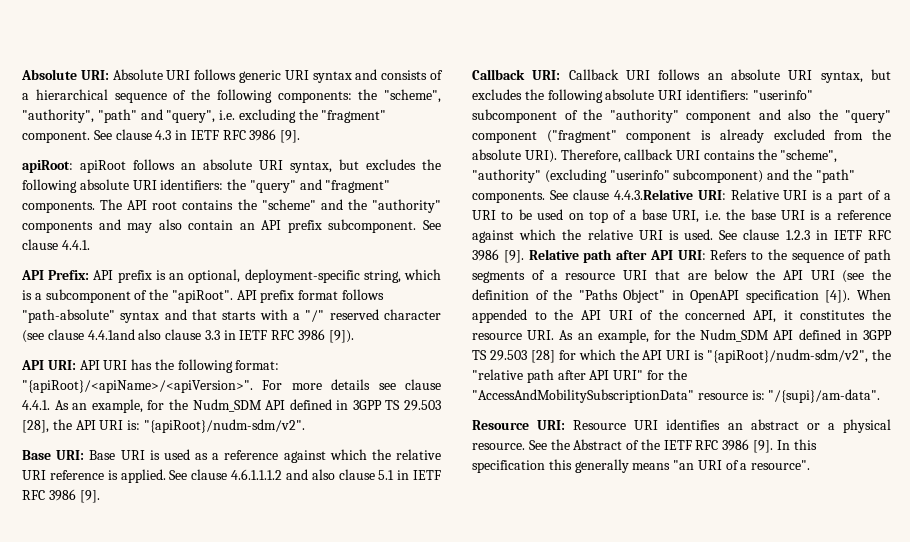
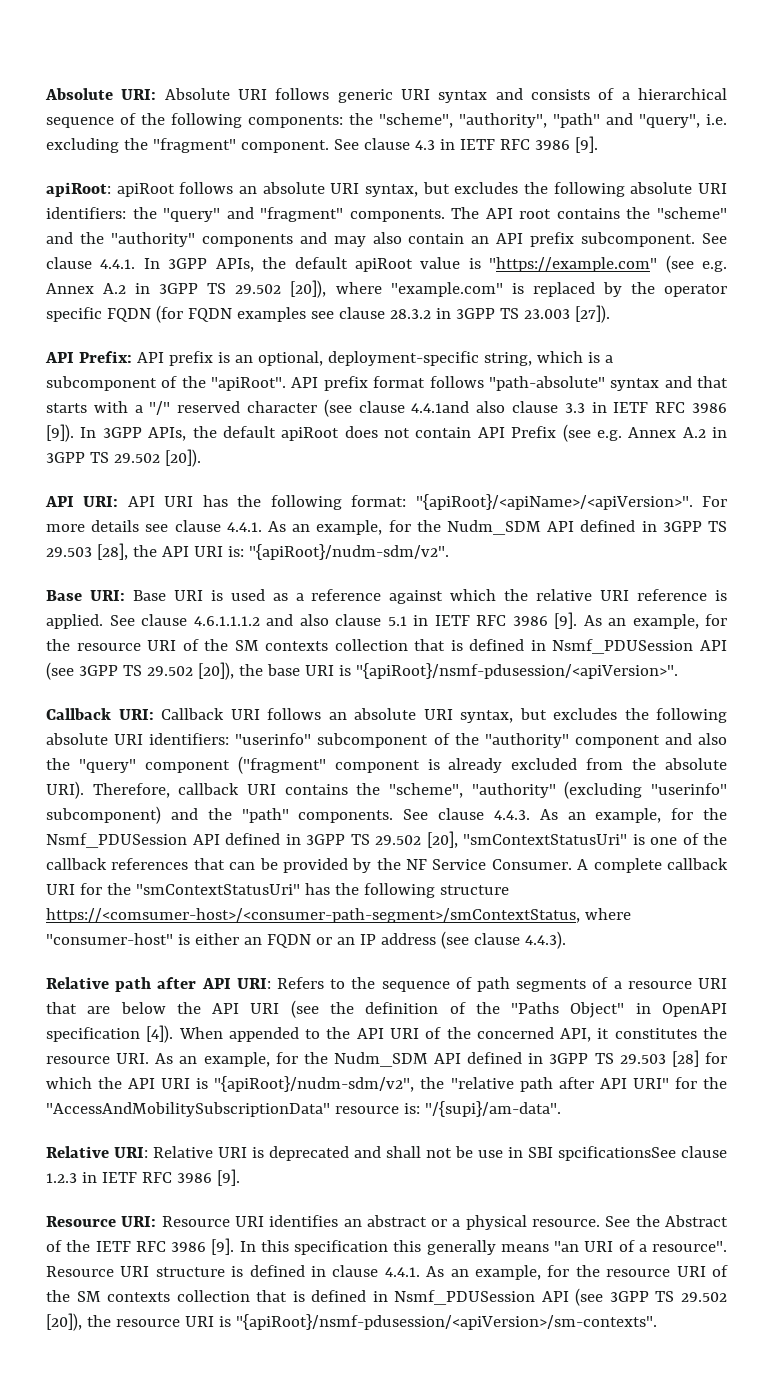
(90, 245) none -> [143,255,727,273] [46,280,727,298] [46,305,610,323] In 3GPP APIs, the default apiRoot value is "https://example.com" (see e.g. Annex A.2 in 3GPP TS 29.502 [20]), where "example.com" is replaced by the operator specific FQDN (for FQDN examples see clause 28.3.2 in 3GPP TS 23.003 [27]).
(354, 336) none -> [80,424,727,442] [46,449,201,467] In 3GPP APIs, the default apiRoot does not contain API Prefix (see e.g. Annex A.2 in 3GPP TS 29.502 [20]).
(100, 496) none -> [583,614,727,629] [46,639,728,654] [46,662,678,680] As an example, for the resource URI of the SM contexts collection that is defined in Nsmf_PDUSession API (see 3GPP TS 29.502 [20]), the base URI is "{apiRoot}/nsmf-pdusession/<apiVersion>".
[613,189,891,203] [472,209,891,223] [472,229,891,243] [472,249,524,263] 4.4.3.Relative URI: Relative URI is a part of a URI to be used on top of a base URI, i.e. the base URI is a reference against which the relative URI is used. See clause 1.2.3 in IETF RFC 3986 [9]. -> [493,808,727,823] [46,831,727,848] [46,858,728,873] [46,883,509,898] [46,908,631,923] [46,931,566,949] 4.4.3. As an example, for the Nsmf_PDUSession API defined in 3GPP TS 29.502 [20], "smContextStatusUri" is one of the callback references that can be provided by the NF Service Consumer. A complete callback URI for the "smContextStatusUri" has the following structure https://<comsumer-host>/<consumer-path-segment>/smContextStatus, where "consumer-host" is either an FQDN or an IP address (see clause 4.4.3). //
(881, 396) none -> [46,1146,727,1161] [46,1169,240,1186] // Relative URI: Relative URI is deprecated and shall not be use in SBI spcificationsSee clause 1.2.3 in IETF RFC 3986 [9].
(811, 465) none -> [46,1265,728,1280] [46,1288,728,1306] [46,1313,657,1331] Resource URI structure is defined in clause 4.4.1. As an example, for the resource URI of the SM contexts collection that is defined in Nsmf_PDUSession API (see 3GPP TS 29.502 [20]), the resource URI is "{apiRoot}/nsmf-pdusession/<apiVersion>/sm-contexts".

